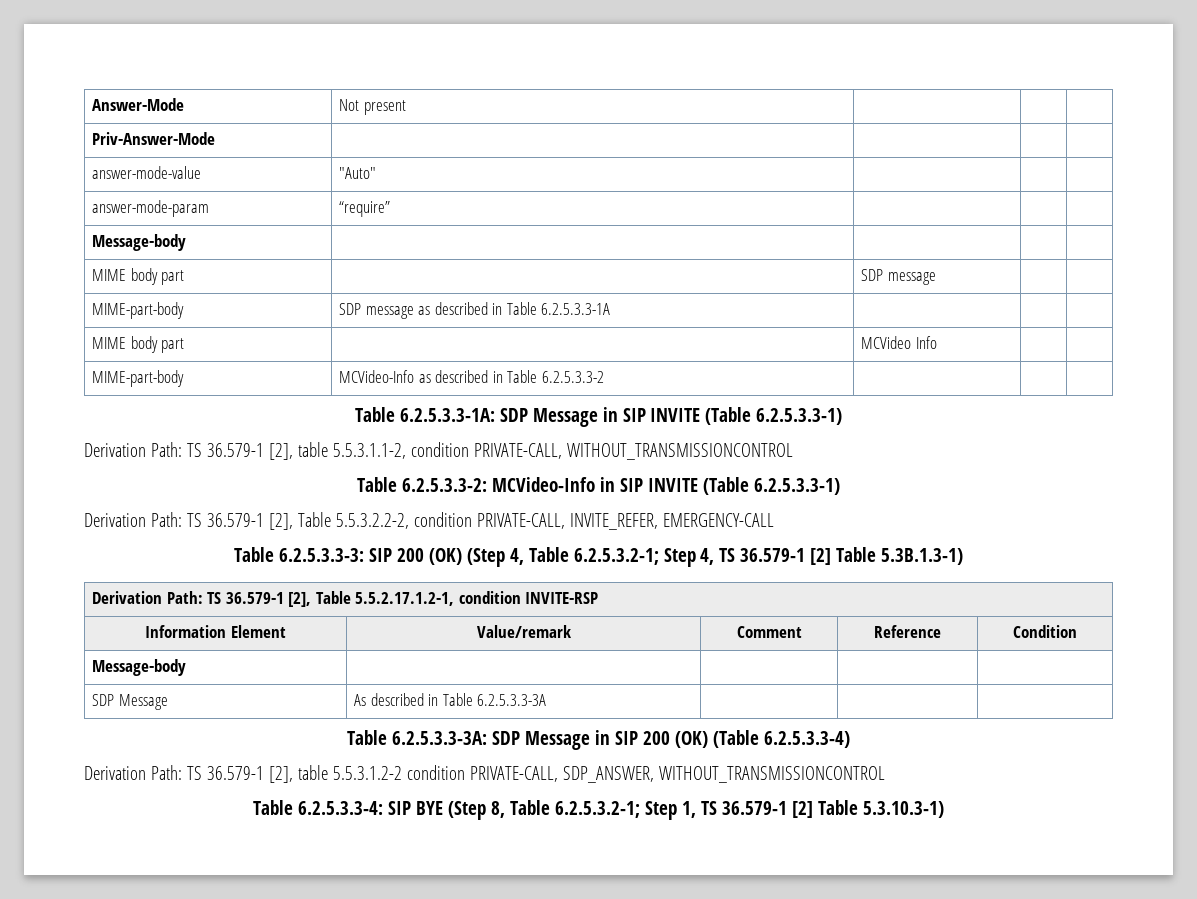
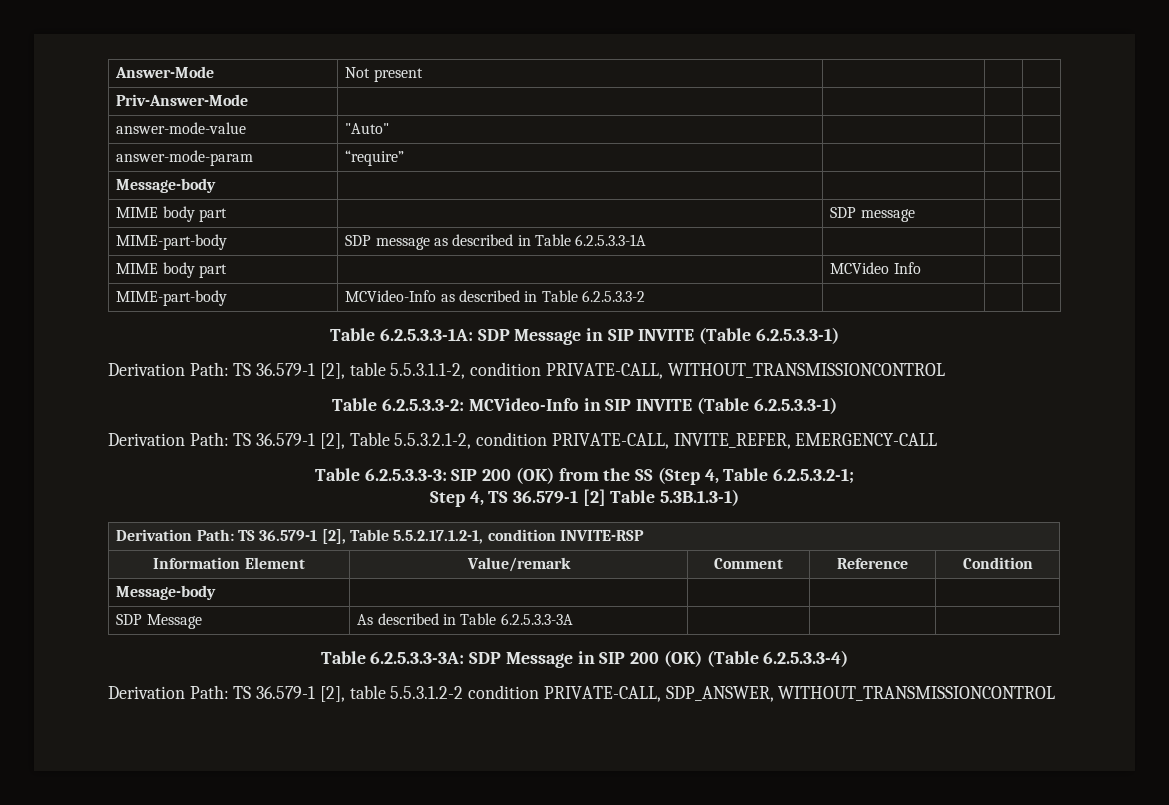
[335,513,409,529] 5.5.3.2.2-2, -> [394,433,472,449] 5.5.3.2.1-2,
(462, 556) none -> [558,468,654,481] from the SS
(659, 556) none -> (854, 476) //
[253,800,944,820] // Table 6.2.5.3.3-4: SIP BYE (Step 8, Table 6.2.5.3.2-1; Step 1, TS 36.579-1 [2] Table 5.3.10.3-1) -> (1056, 693) none

